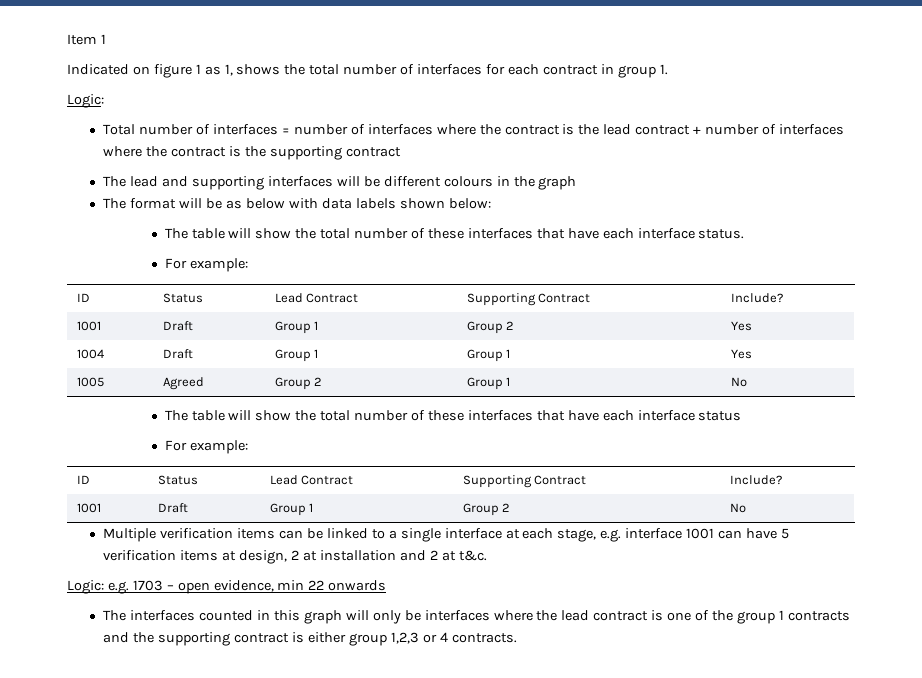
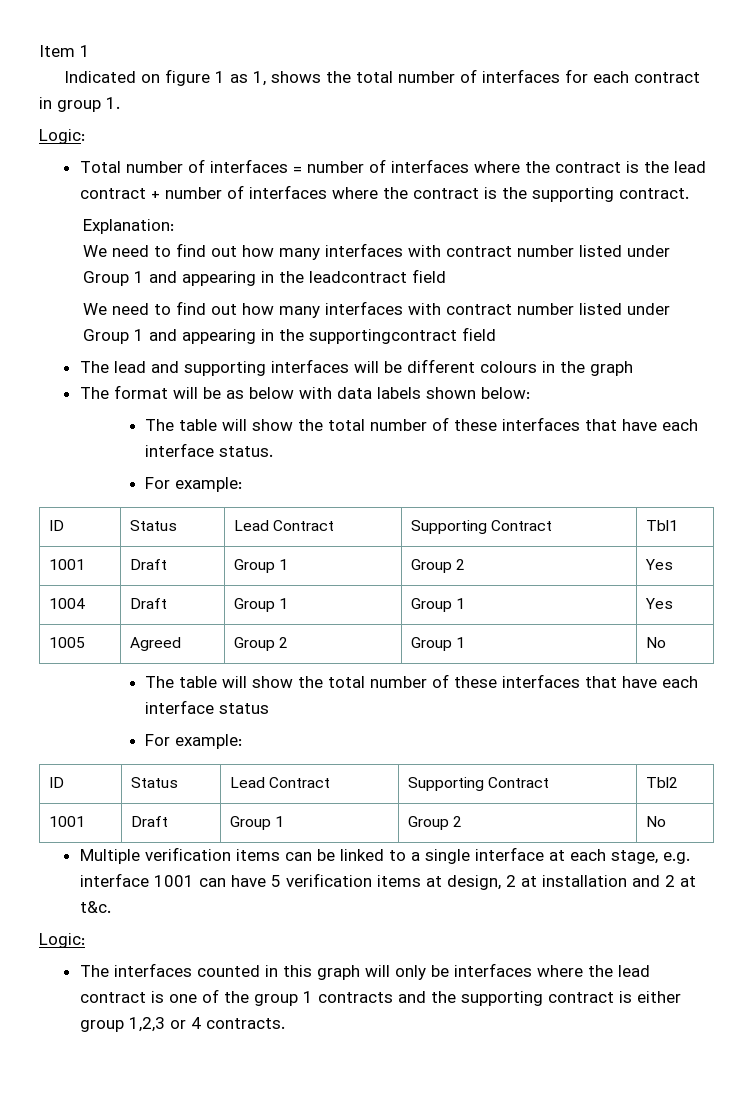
[345,147,401,157] contract -> [618,188,689,199] [82,219,174,234] [82,243,670,260] [82,269,446,286] [82,301,670,318] [82,327,496,344] contract. // Explanation: // We need to find out how many interfaces with contract number listed under Group 1 and appearing in the leadcontract field // We need to find out how many interfaces with contract number listed under Group 1 and appearing in the supportingcontract field
[730,293,783,303] Include? -> [645,520,678,531] Tbl1
[729,475,782,485] Include? -> [645,777,678,788] Tbl2
[107,580,387,594] e.g. 1703 – open evidence, min 22 onwards -> (85, 940) none

